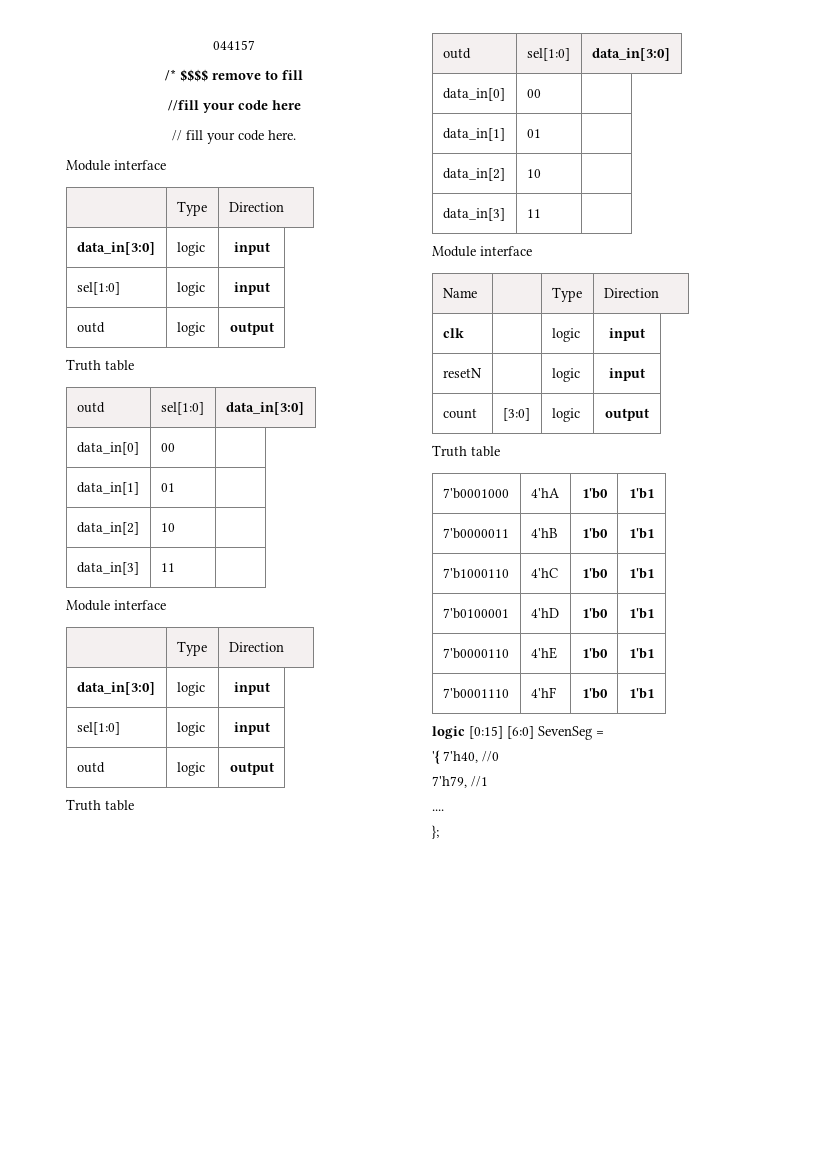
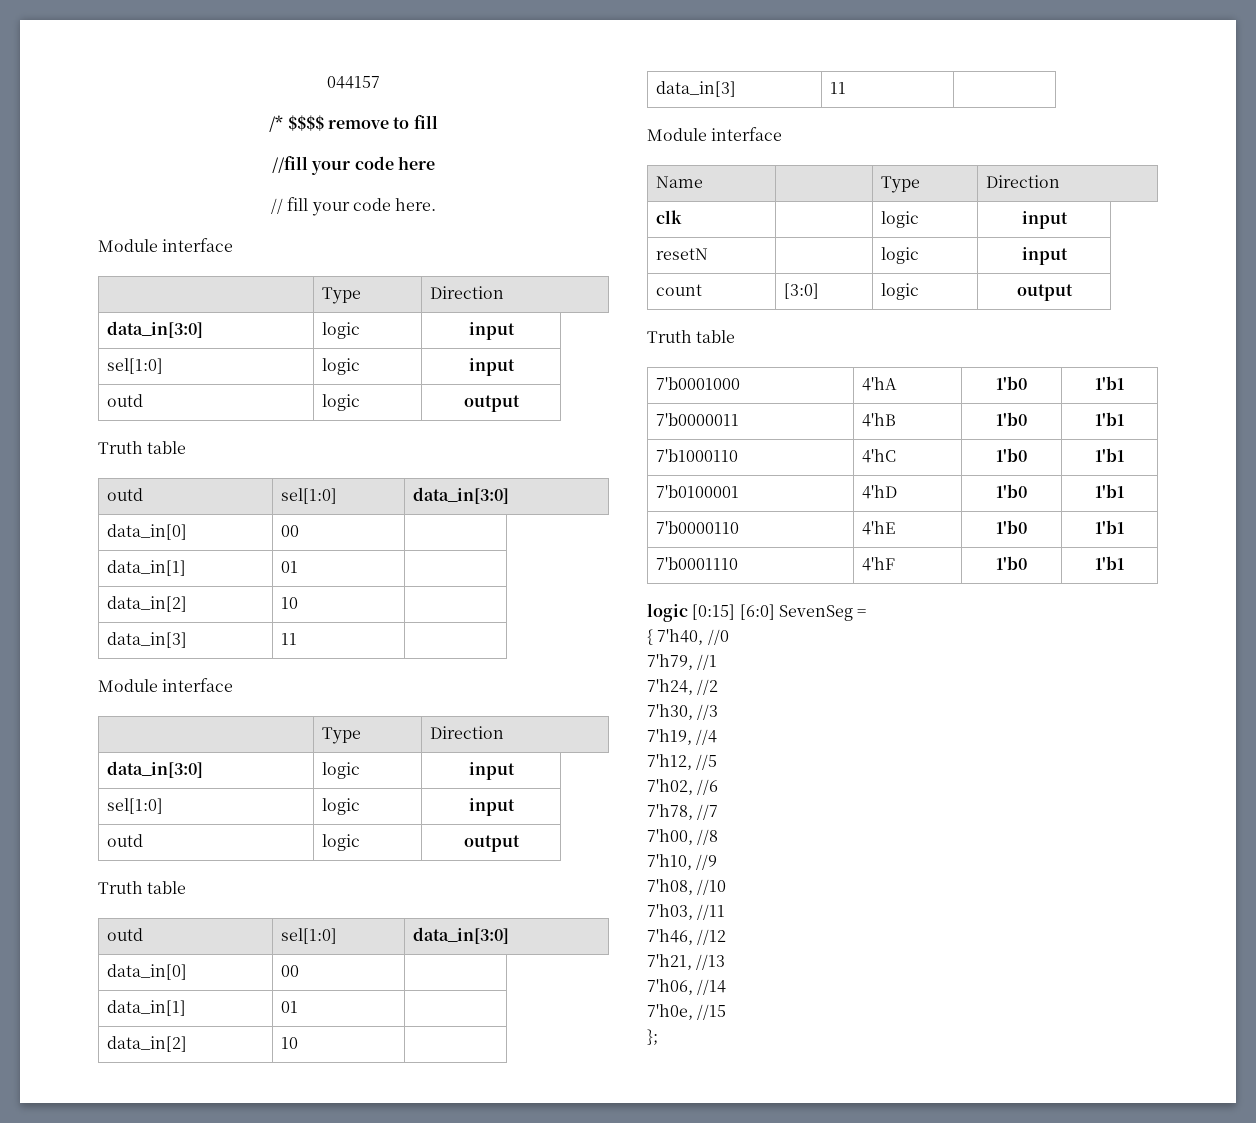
[432,750,440,764] '{ -> [647,629,653,645] {
[432,809,444,811] .... -> [647,679,719,695] [647,704,719,720] [647,729,718,745] [647,754,718,770] [647,779,719,795] [647,804,719,820] [647,829,719,845] [647,854,718,870] [647,879,727,895] [647,904,726,920] [647,929,727,945] [647,954,726,970] [647,979,727,995] [647,1004,727,1020] 7'h24, //2 // 7'h30, //3 // 7'h19, //4 // 7'h12, //5 // 7'h02, //6 // 7'h78, //7 // 7'h00, //8 // 7'h10, //9 // 7'h08, //10 // 7'h03, //11 // 7'h46, //12 // 7'h21, //13 // 7'h06, //14 // 7'h0e, //15

